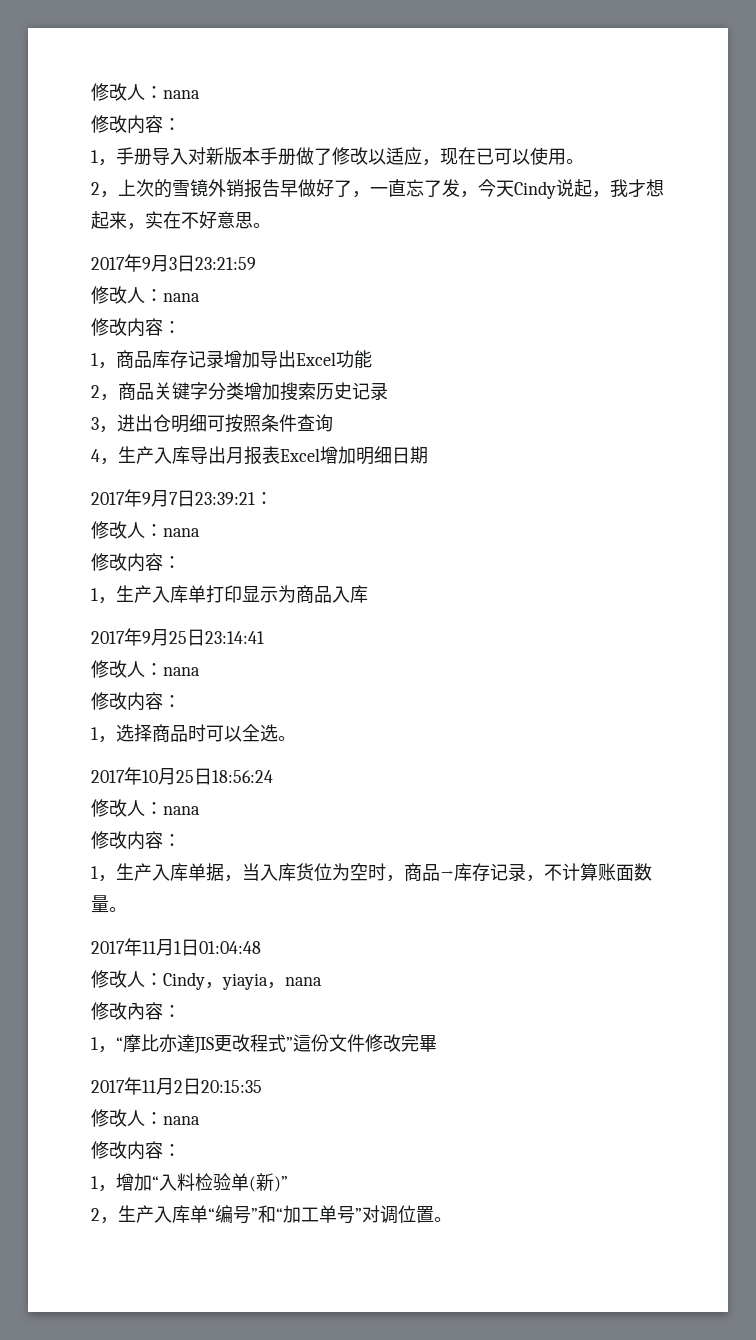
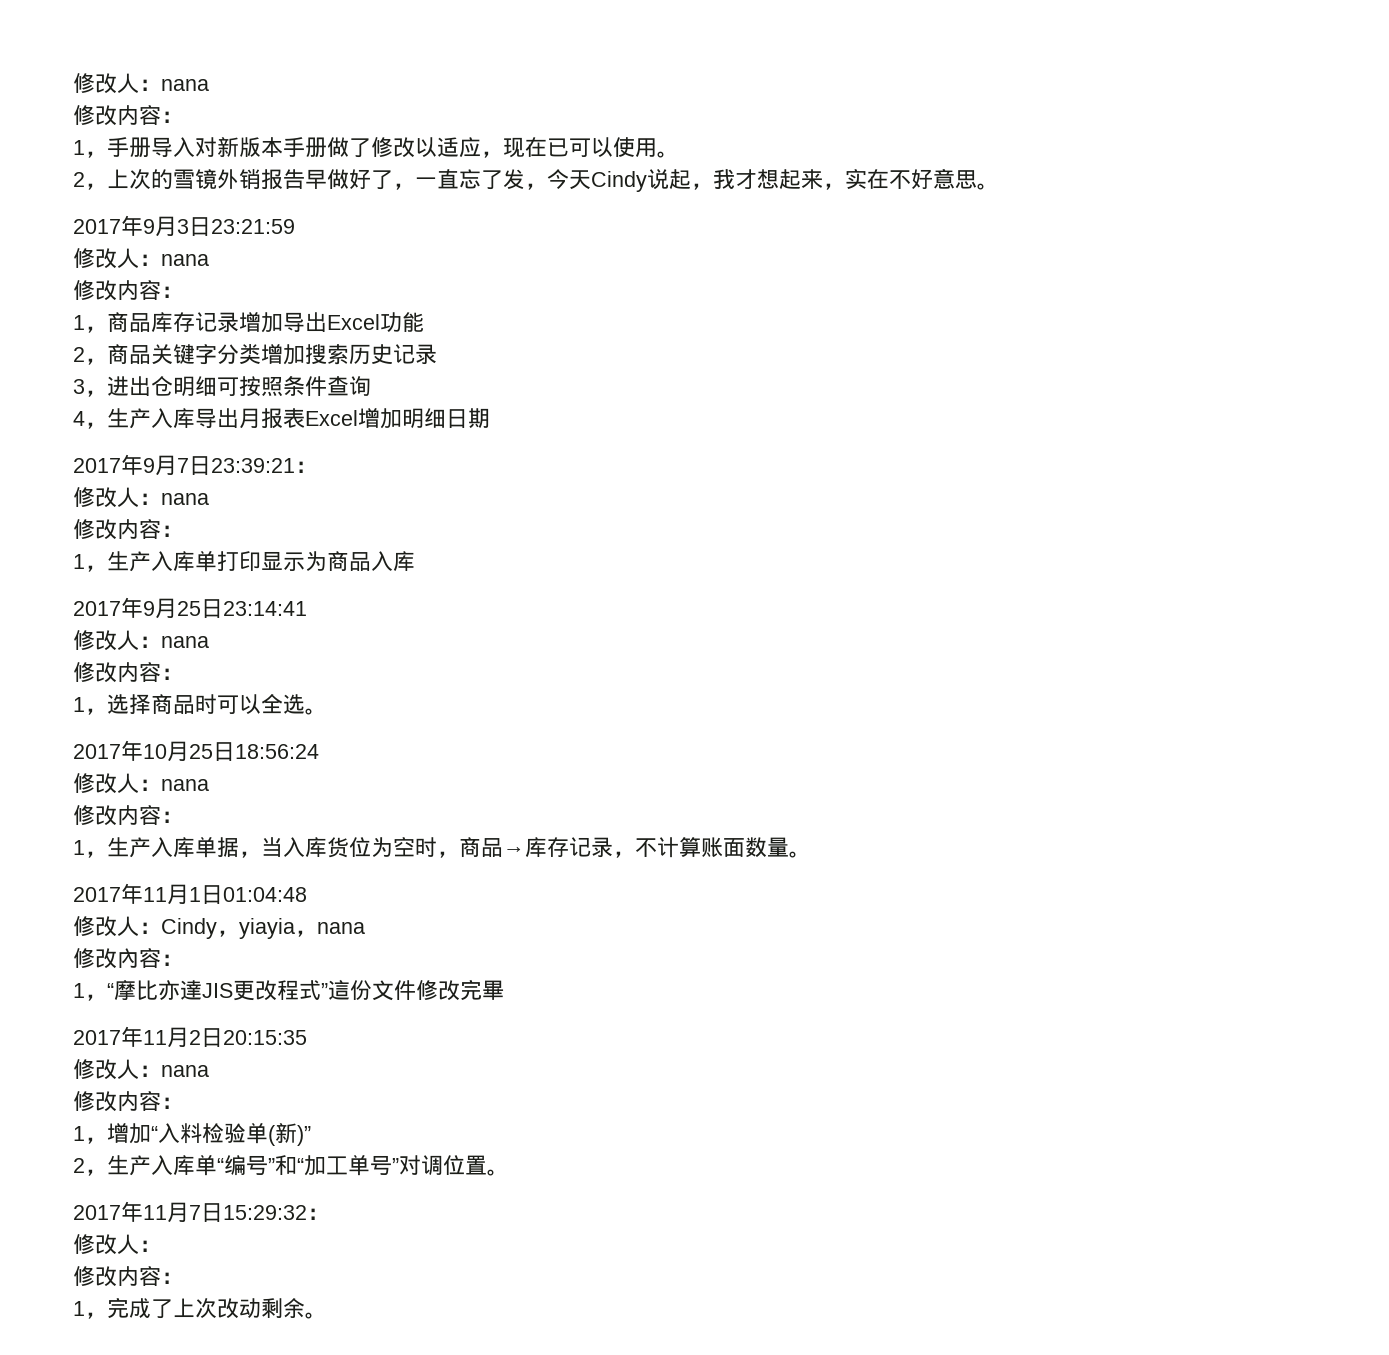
(452, 1219) none -> [73,1201,329,1223] [73,1234,161,1255] [73,1266,183,1287] [73,1297,327,1319] // 2017年11月7日15:29:32： // 修改人： // 修改内容： // 1，完成了上次改动剩余。

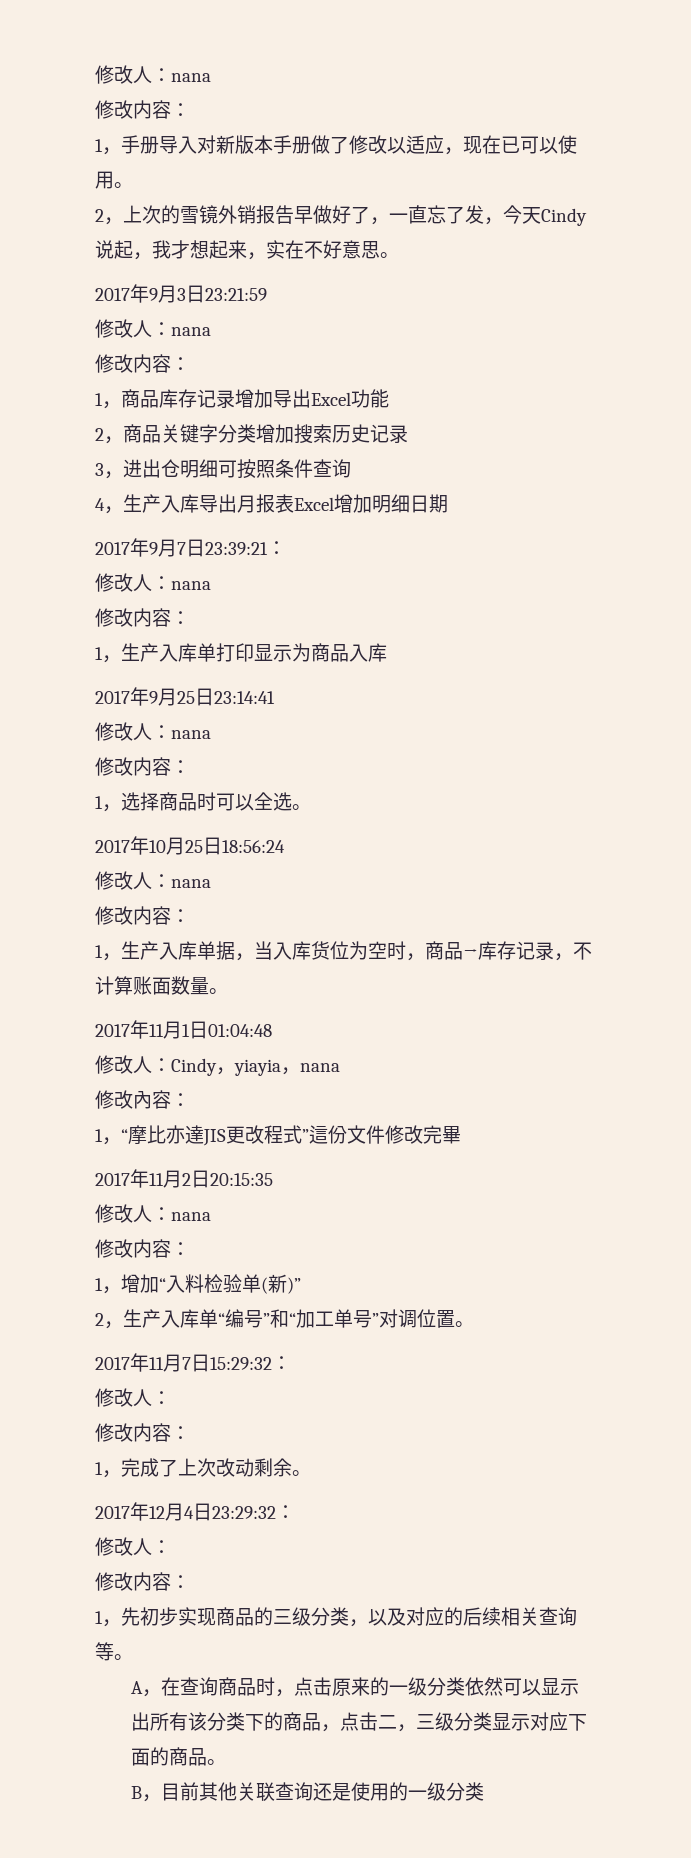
(327, 1315) none -> [95,1502,295,1521] [95,1537,171,1556] [95,1572,190,1591] [95,1607,577,1627] [95,1642,133,1661] [130,1677,579,1697] [130,1712,587,1732] [130,1747,226,1766] [130,1782,484,1802] // 2017年12月4日23:29:32： // 修改人： // 修改内容： // 1，先初步实现商品的三级分类，以及对应的后续相关查询等。 // A，在查询商品时，点击原来的一级分类依然可以显示出所有该分类下的商品，点击二，三级分类显示对应下面的商品。 // B，目前其他关联查询还是使用的一级分类

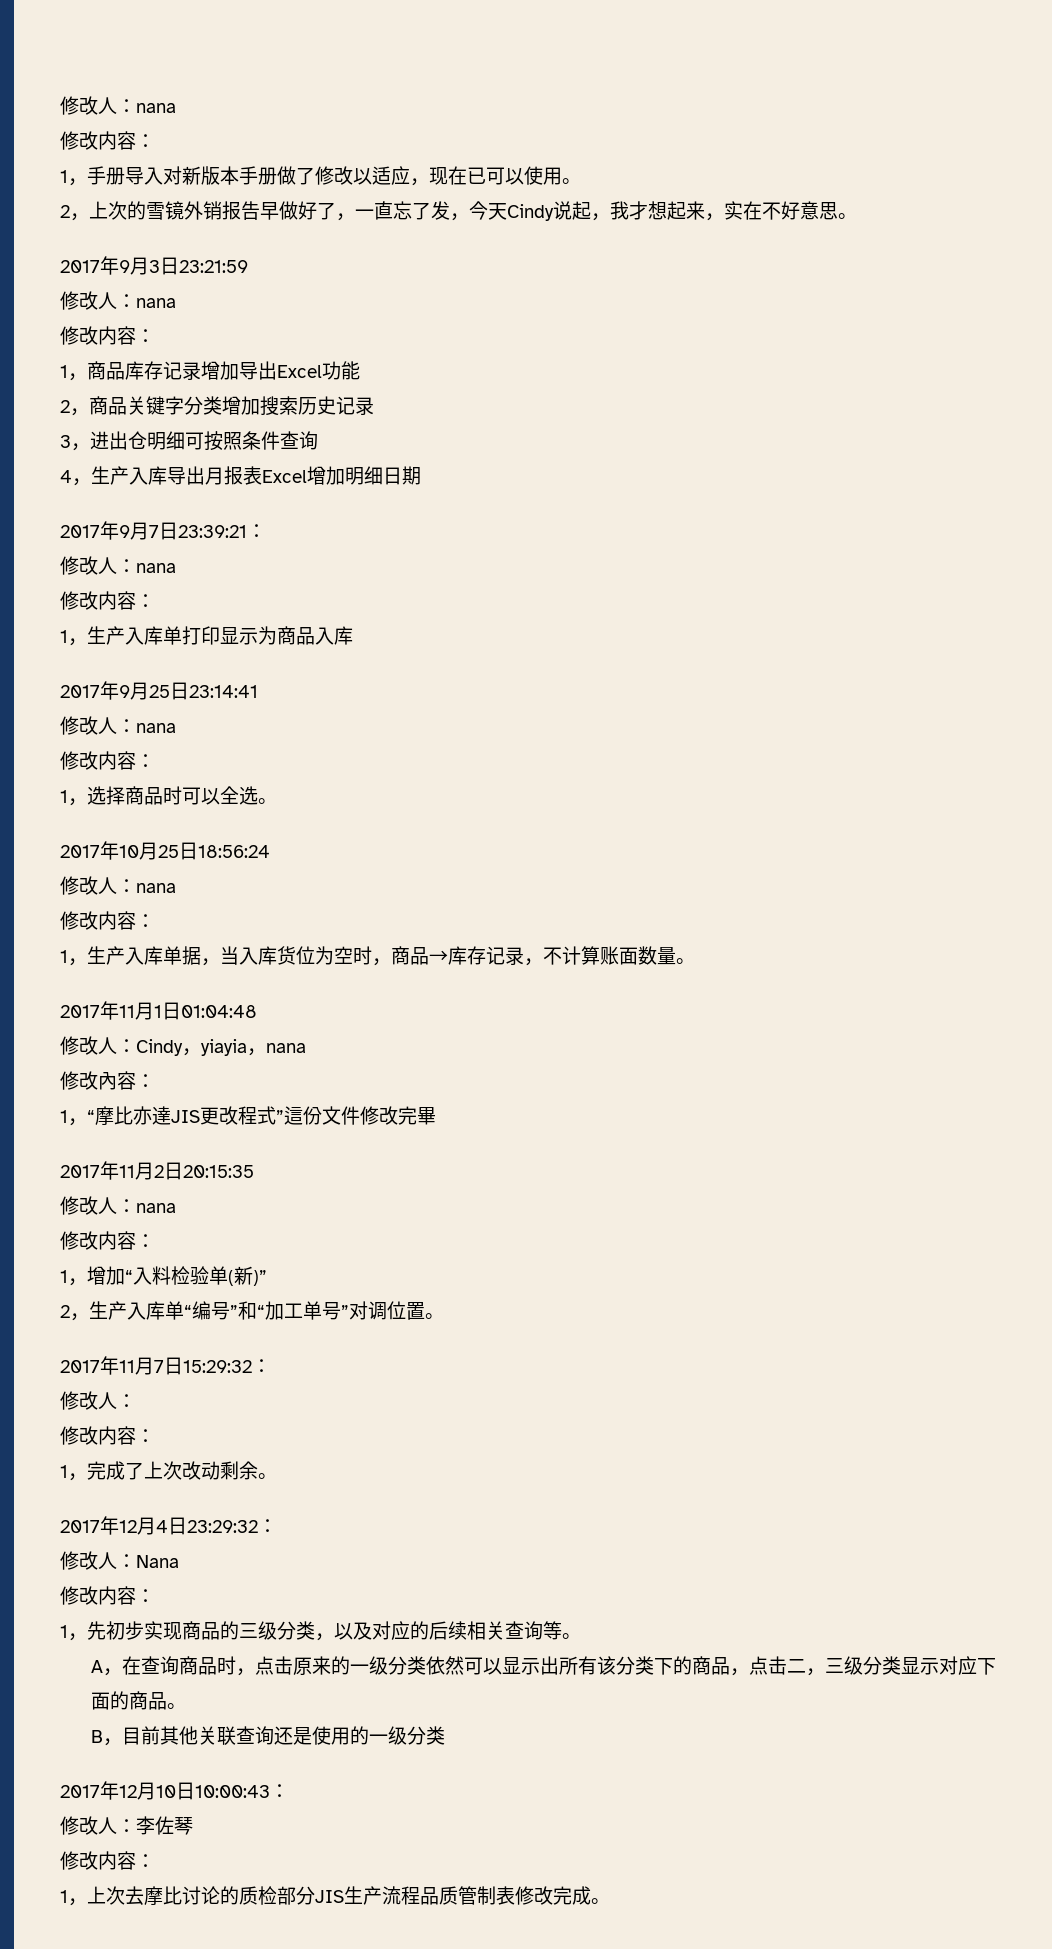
(171, 1547) none -> [136,1555,179,1568] Nana
(484, 1791) none -> [60,1781,289,1800] [60,1816,193,1835] [60,1851,155,1870] [60,1886,610,1906] // 2017年12月10日10:00:43： // 修改人：李佐琴 // 修改内容： // 1，上次去摩比讨论的质检部分JIS生产流程品质管制表修改完成。

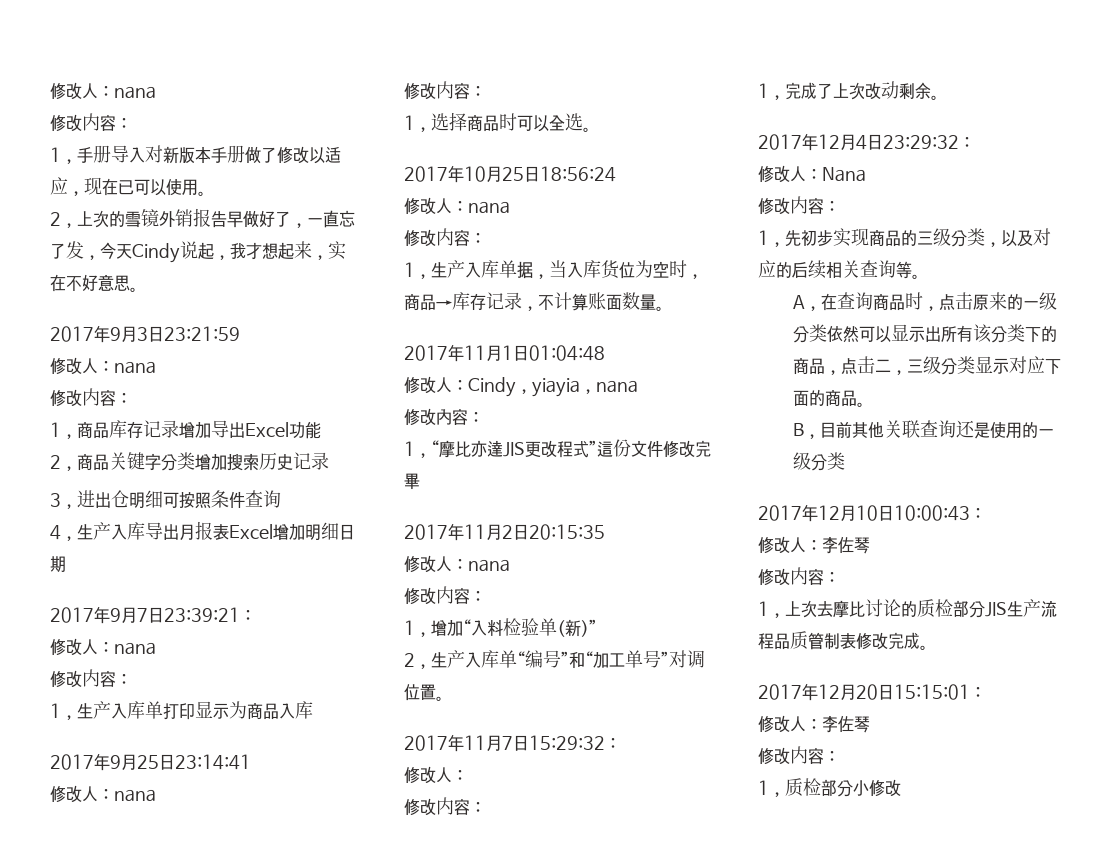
(610, 1901) none -> [758,683,986,701] [758,715,870,733] [758,746,840,765] [758,778,901,797] // 2017年12月20日15:15:01： // 修改人：李佐琴 // 修改内容： // 1，质检部分小修改

